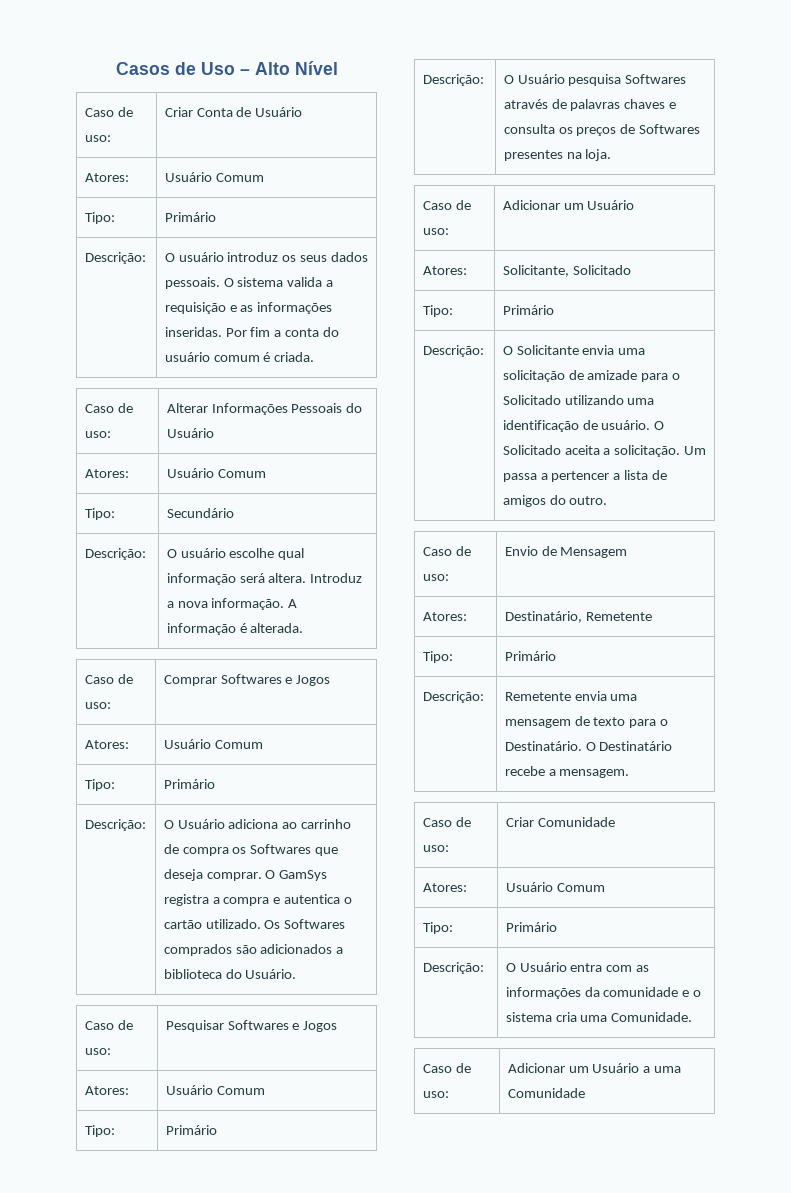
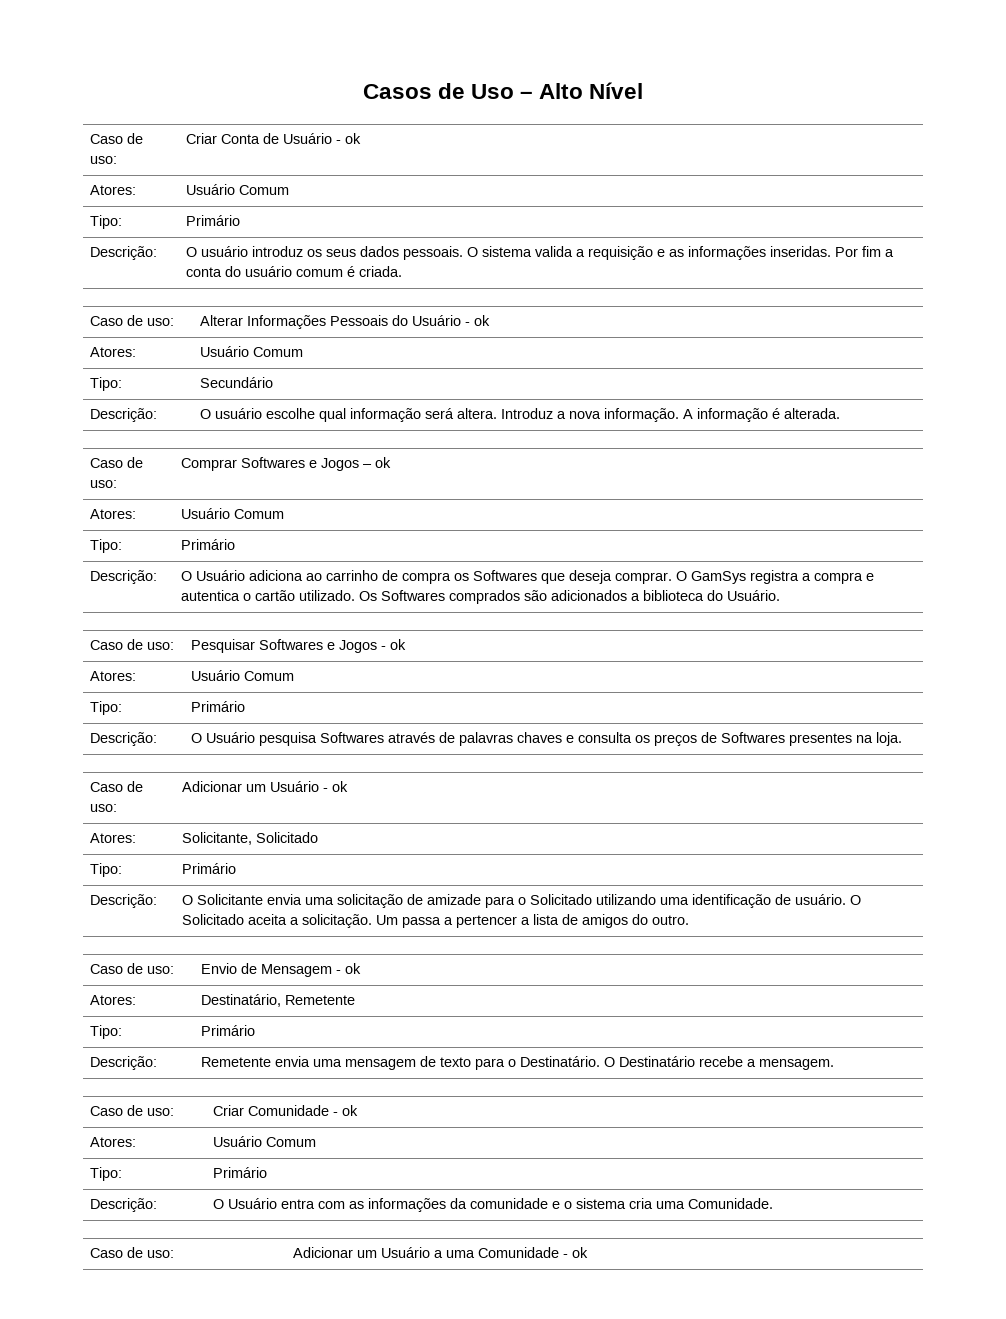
(303, 112) none -> [336,133,362,144] - ok
(214, 433) none -> [465,315,491,326] - ok
(331, 680) none -> [363,457,392,468] – ok
(338, 1026) none -> [381,639,407,650] - ok
(635, 205) none -> [323,781,349,792] - ok
(628, 552) none -> [336,963,362,974] - ok
(615, 822) none -> [333,1105,359,1116] - ok
(585, 1093) none -> [563,1247,589,1258] - ok

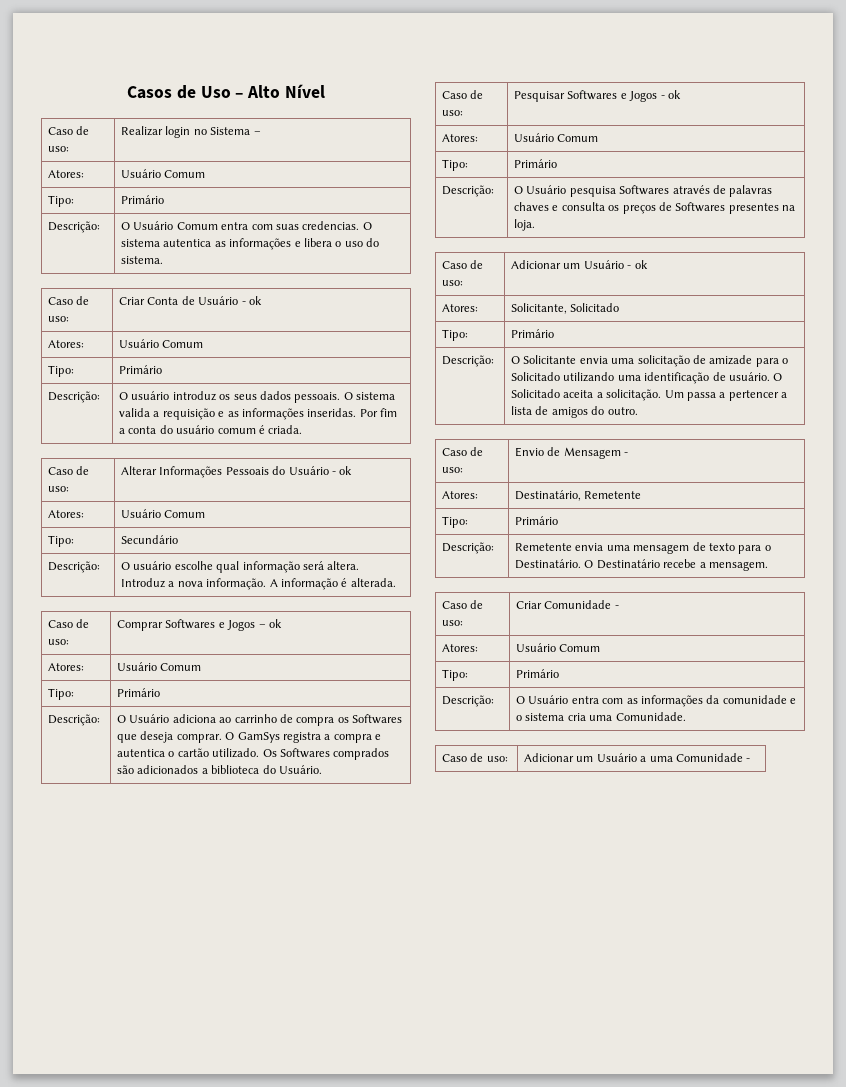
(644, 90) none -> [48,126,90,135] [48,146,70,152] [121,126,261,138] [48,170,85,178] [121,169,206,178] [48,195,75,207] [121,195,165,204] [48,221,101,233] [121,221,372,230] [121,238,380,250] [121,256,164,264] // Caso de uso: | Realizar login no Sistema – // Atores: | Usuário Comum // Tipo: | Primário // Descrição: | O Usuário Comum entra com suas credencias. O sistema autentica as informações e libera o uso do sistema.
[345,963,362,974] ok -> (629, 454) none
[342,1105,359,1116] ok -> (619, 607) none
[572,1247,589,1258] ok -> (751, 760) none

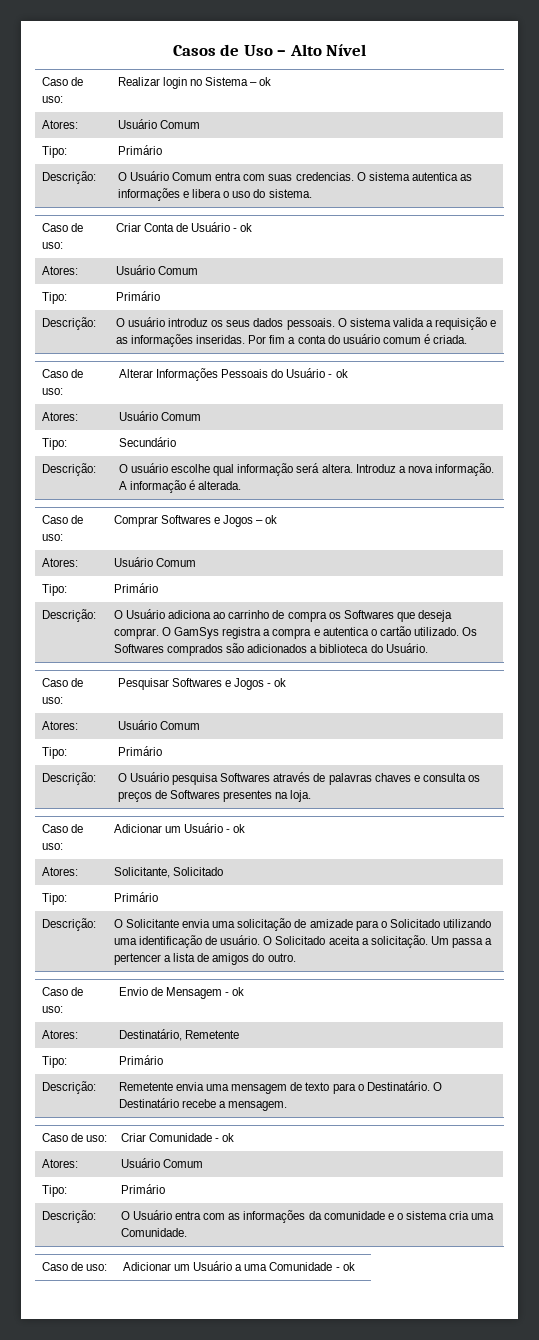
(261, 133) none -> [259,77,272,86] ok
(629, 454) none -> [232,987,245,996] ok
(619, 607) none -> [222,1133,235,1142] ok
(751, 760) none -> [342,1262,355,1271] ok

